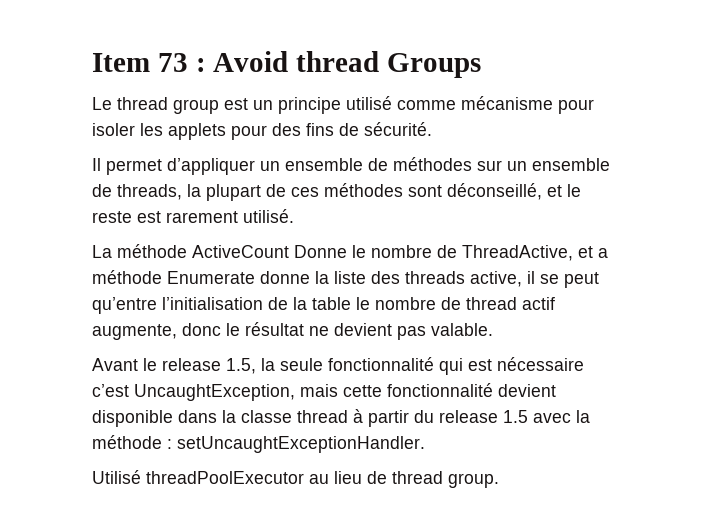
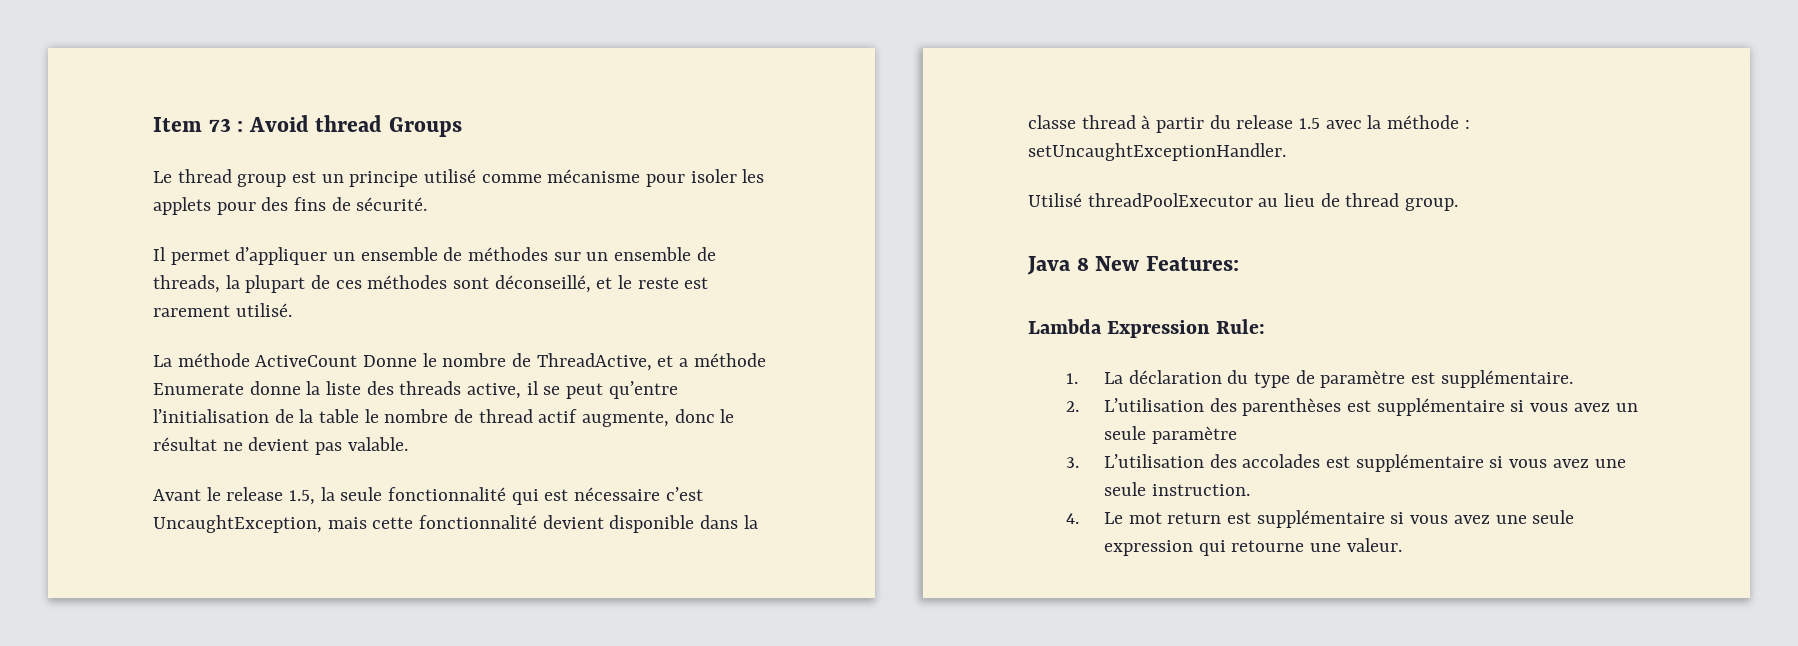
(499, 480) none -> [1027,256,1239,275] [1028,319,1266,338] [1066,370,1573,388] [1066,398,1638,416] [1104,426,1237,444] [1066,454,1626,472] [1104,482,1250,496] [1066,510,1575,528] [1104,538,1402,556] // Java 8 New Features: // Lambda Expression Rule: // 1. La déclaration du type de paramètre est supplémentaire. // 2. L’utilisation des parenthèses est supplémentaire si vous avez un seule paramètre // 3. L’utilisation des accolades est supplémentaire si vous avez une seule instruction. // 4. Le mot return est supplémentaire si vous avez une seule expression qui retourne une valeur.

